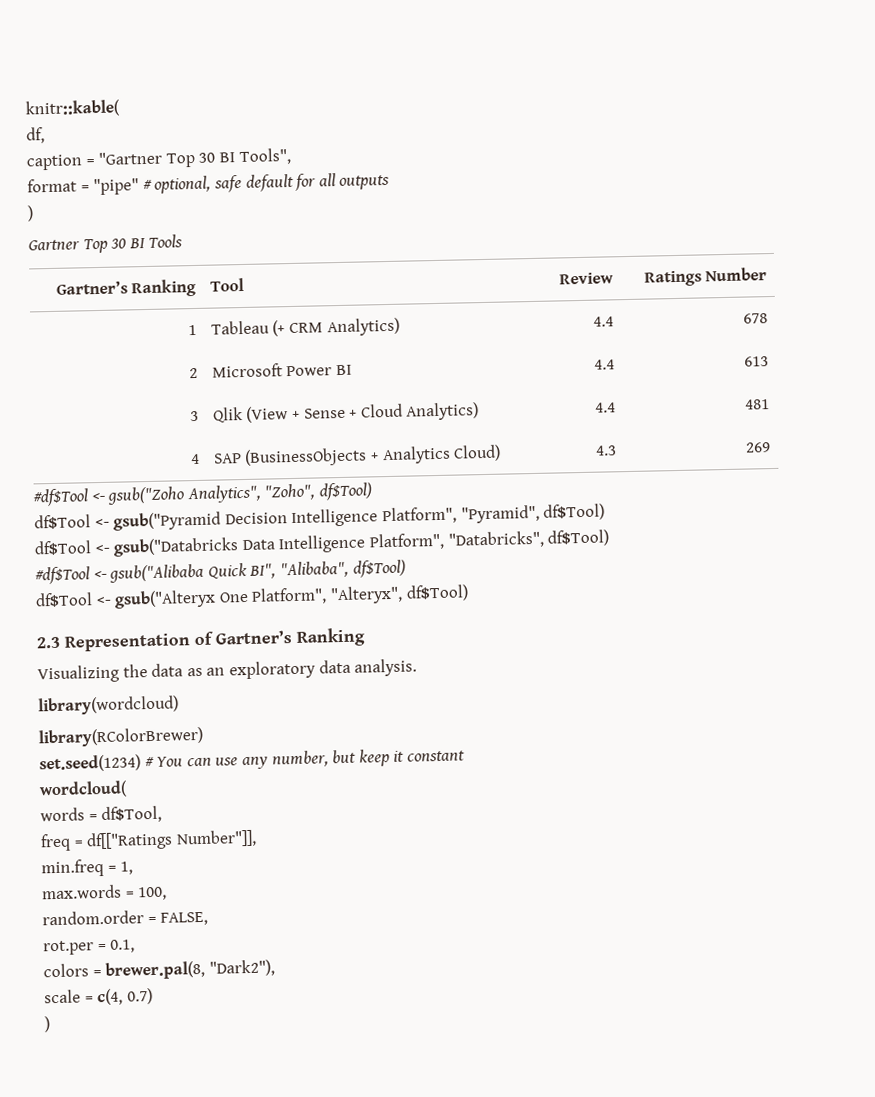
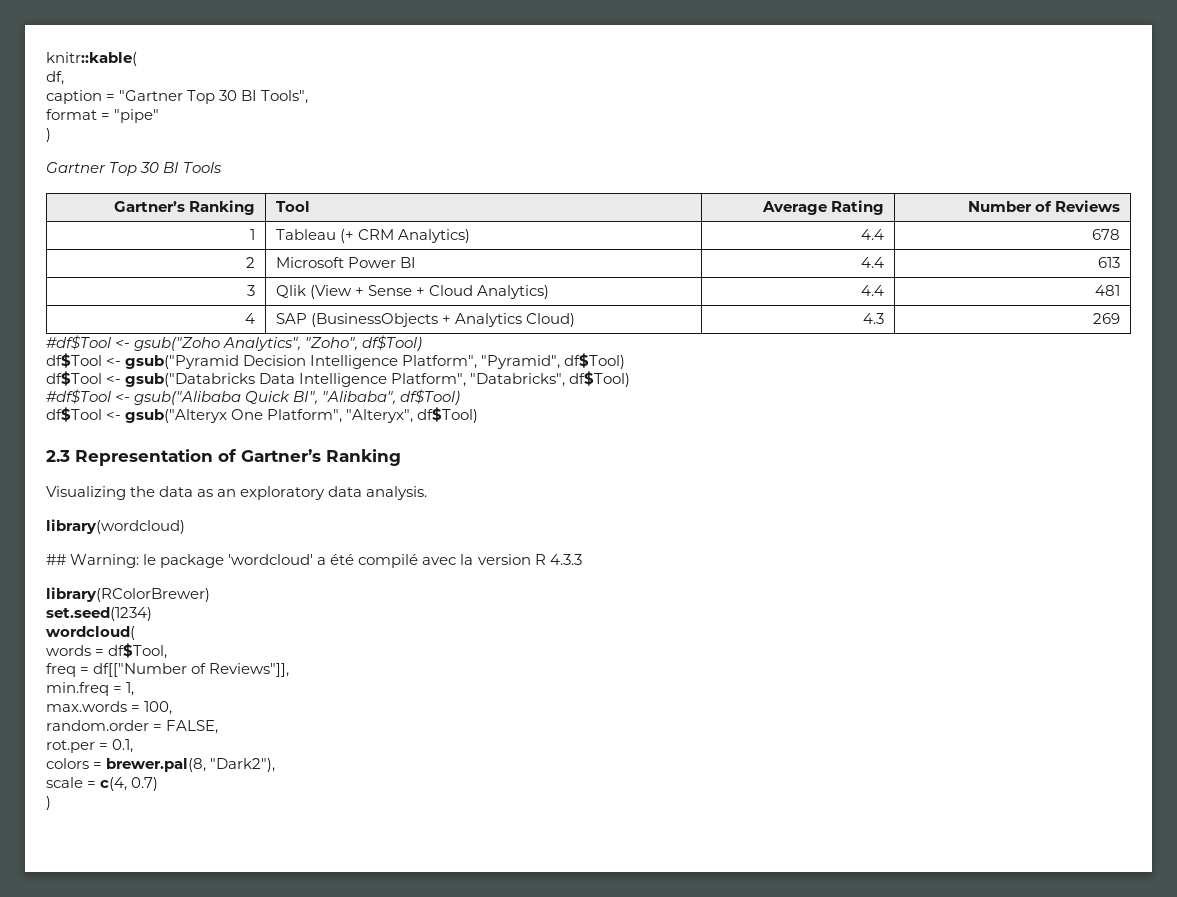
[142,173,391,194] # optional, safe default for all outputs -> (160, 116) none
[559,272,615,285] [643,270,702,287] Review | Ratings -> [762,200,885,215] Average Rating |
(768, 274) none -> [1035,200,1121,212] of Reviews
[38,726,204,748] [39,749,465,773] library(RColorBrewer) // set.seed(1234) # You can use any number, but keep it constant -> [46,554,582,568] [46,587,210,602] [46,607,152,621] ## Warning: le package 'wordcloud' a été compilé avec la version R 4.3.3 // library(RColorBrewer) // set.seed(1234)
[86,829,257,851] df[["Ratings Number"]], -> [93,663,290,677] df[["Number of Reviews"]],

